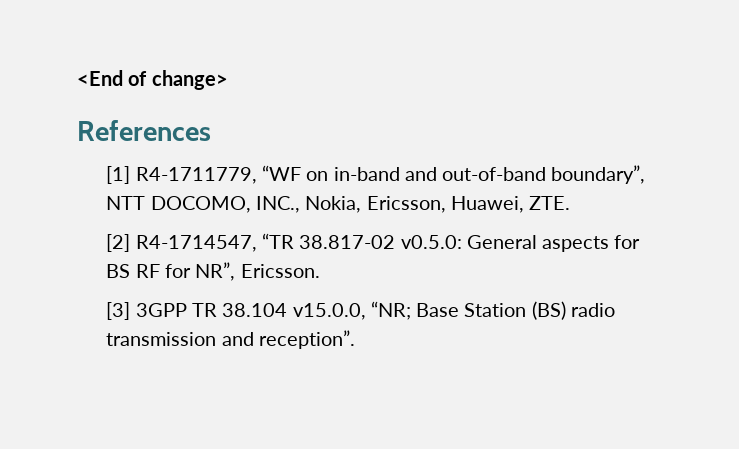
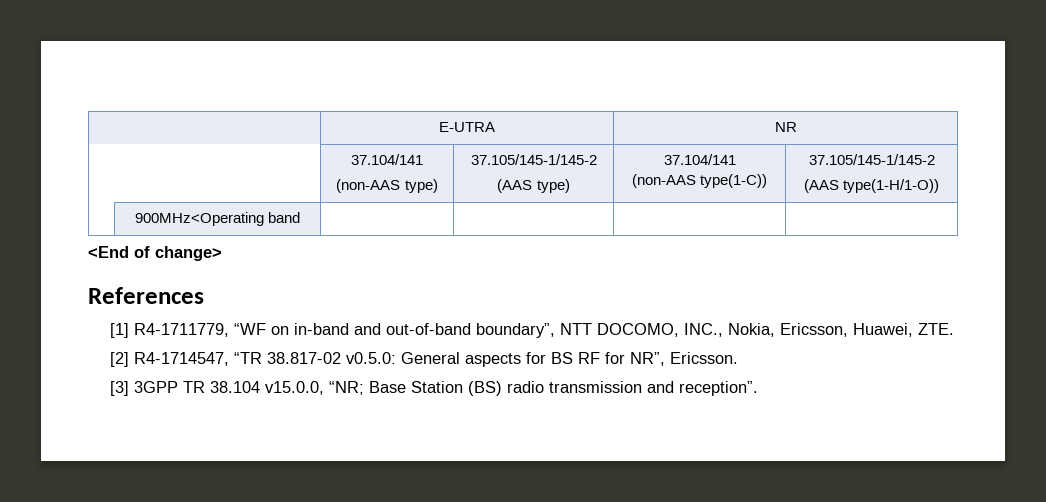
(77, 78) none -> [439,122,495,132] [774,122,797,132] [351,154,423,165] [336,179,438,193] [470,154,597,165] [497,179,570,193] [663,154,736,165] [631,174,768,188] [808,154,935,165] [803,179,940,193] [134,212,301,226] | E-UTRA | NR // | 37.104/141 // (non-AAS type) | 37.105/145-1/145-2 // (AAS type) | 37.104/141 // (non-AAS type(1-C)) | 37.105/145-1/145-2 // (AAS type(1-H/1-O)) // | 900MHz<Operating band | | | | //

